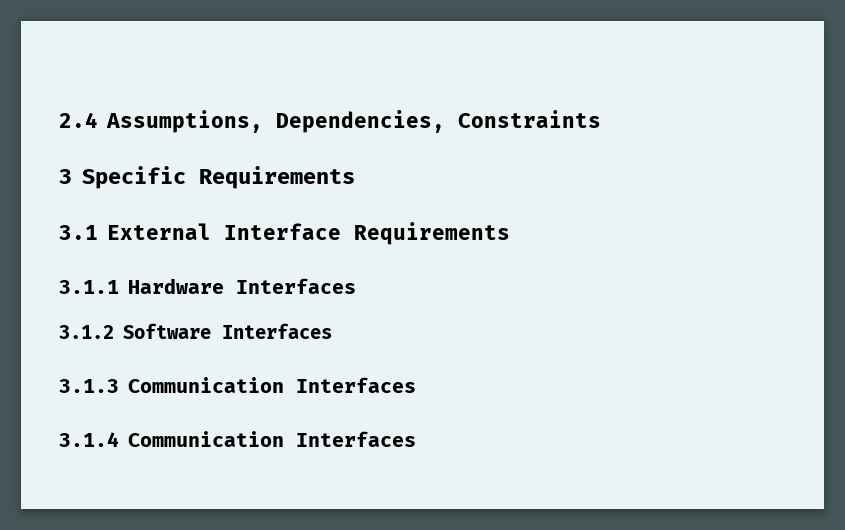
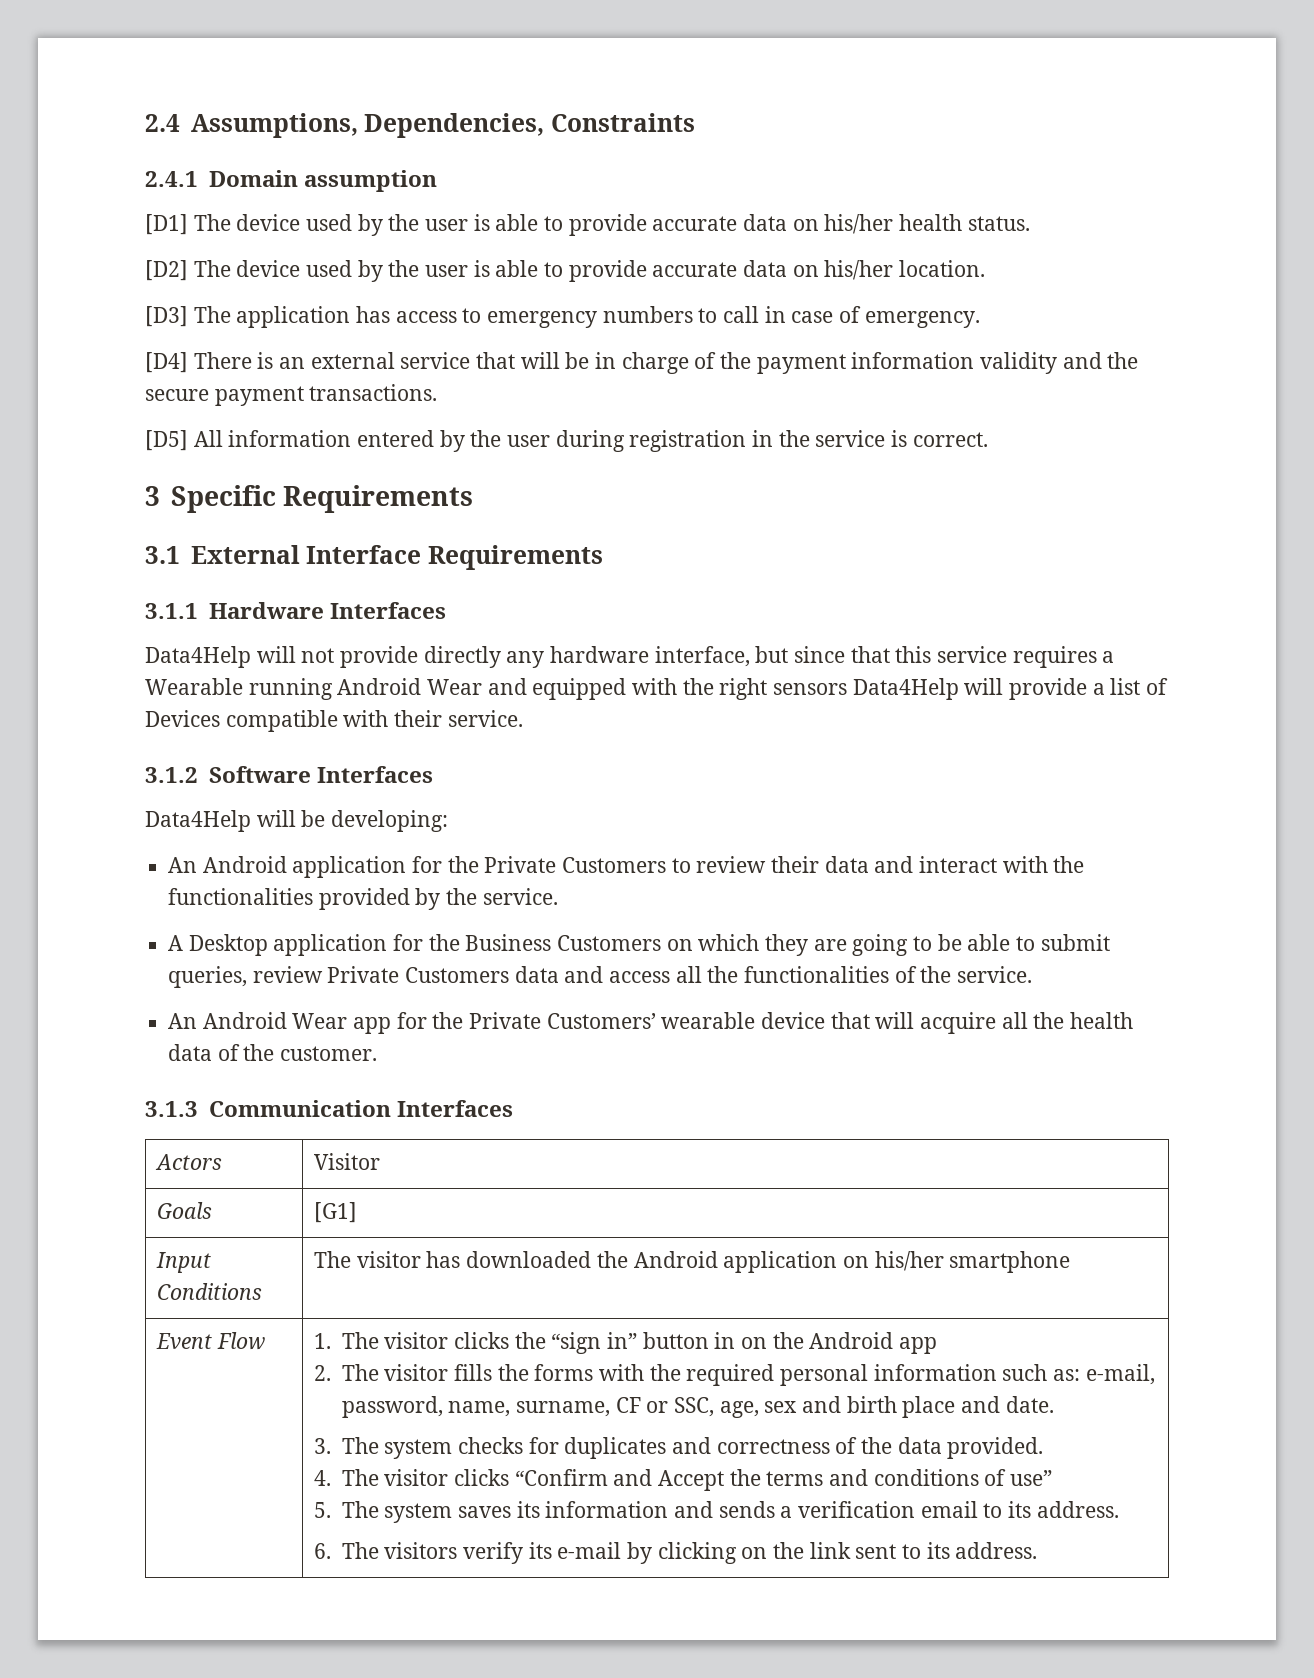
(602, 119) none -> [145,170,437,192] [145,214,1030,236] [145,260,986,282] [145,306,980,328] [145,352,1139,374] [145,384,438,406] [145,430,988,452] // 2.4.1 Domain assumption // [D1] The device used by the user is able to provide accurate data on his/her health status. // [D2] The device used by the user is able to provide accurate data on his/her location. // [D3] The application has access to emergency numbers to call in case of emergency. // [D4] There is an external service that will be in charge of the payment information validity and the secure payment transactions. // [D5] All information entered by the user during registration in the service is correct.
[59,323,333,339] [59,377,417,393] [59,431,417,447] 3.1.2 Software Interfaces // 3.1.3 Communication Interfaces // 3.1.4 Communication Interfaces -> [145,646,1115,668] [145,678,1169,700] [145,710,523,732] [145,766,433,783] [145,810,449,832] [168,856,1085,878] [168,888,558,910] [168,934,1110,956] [168,966,1033,988] [168,1012,1134,1034] [168,1044,378,1061] [145,1100,513,1117] [155,1154,223,1170] [314,1153,381,1170] [157,1202,213,1219] [314,1202,358,1223] [156,1252,212,1273] [157,1283,263,1300] [314,1251,1071,1273] [156,1332,265,1350] [314,1332,938,1354] [314,1364,1155,1386] [341,1396,1054,1418] [314,1437,1044,1459] [314,1469,1053,1491] [314,1501,1119,1523] [314,1542,1038,1564] Data4Help will not provide directly any hardware interface, but since that this service requires a Wearable running Android Wear and equipped with the right sensors Data4Help will provide a list of Devices compatible with their service. // 3.1.2 Software Interfaces // Data4Help will be developing: // An Android application for the Private Customers to review their data and interact with the functionalities provided by the service. // A Desktop application for the Business Customers on which they are going to be able to submit queries, review Private Customers data and access all the functionalities of the service. // An Android Wear app for the Private Customers’ wearable device that will acquire all the health data of the customer. // 3.1.3 Communication Interfaces // Actors | Visitor // Goals | [G1] // Input Conditions | The visitor has downloaded the Android application on his/her smartphone // Event Flow | 1. The visitor clicks the “sign in” button in on the Android app // 2. The visitor fills the forms with the required personal information such as: e-mail, password, name, surname, CF or SSC, age, sex and birth place and date. // 3. The system checks for duplicates and correctness of the data provided. // 4. The visitor clicks “Confirm and Accept the terms and conditions of use” // 5. The system saves its information and sends a verification email to its address. // 6. The visitors verify its e-mail by clicking on the link sent to its address.

